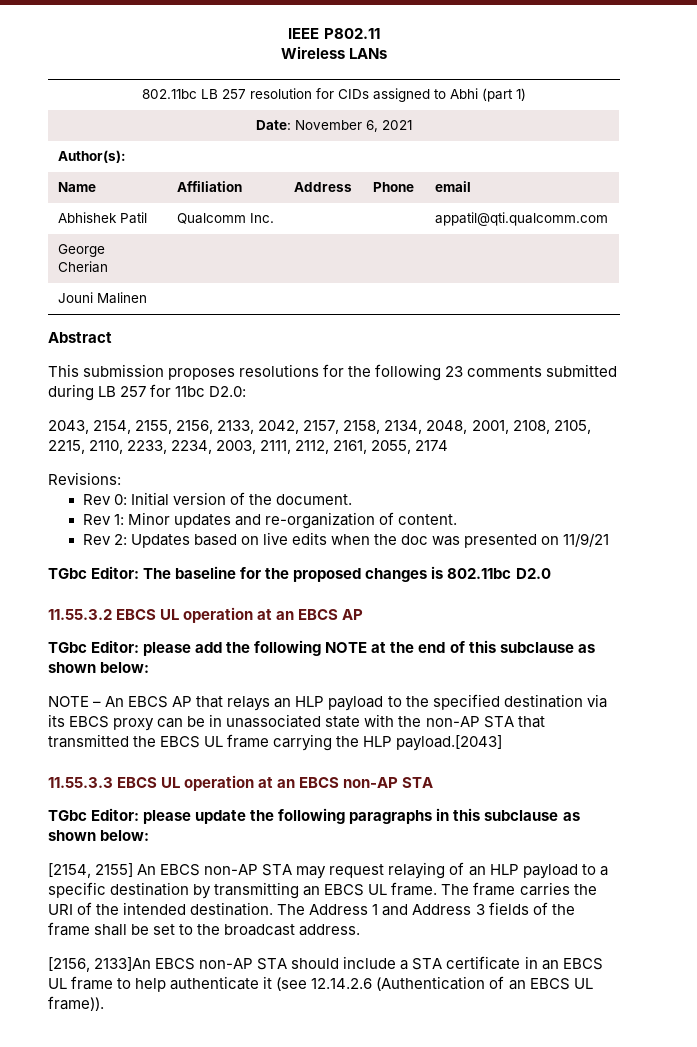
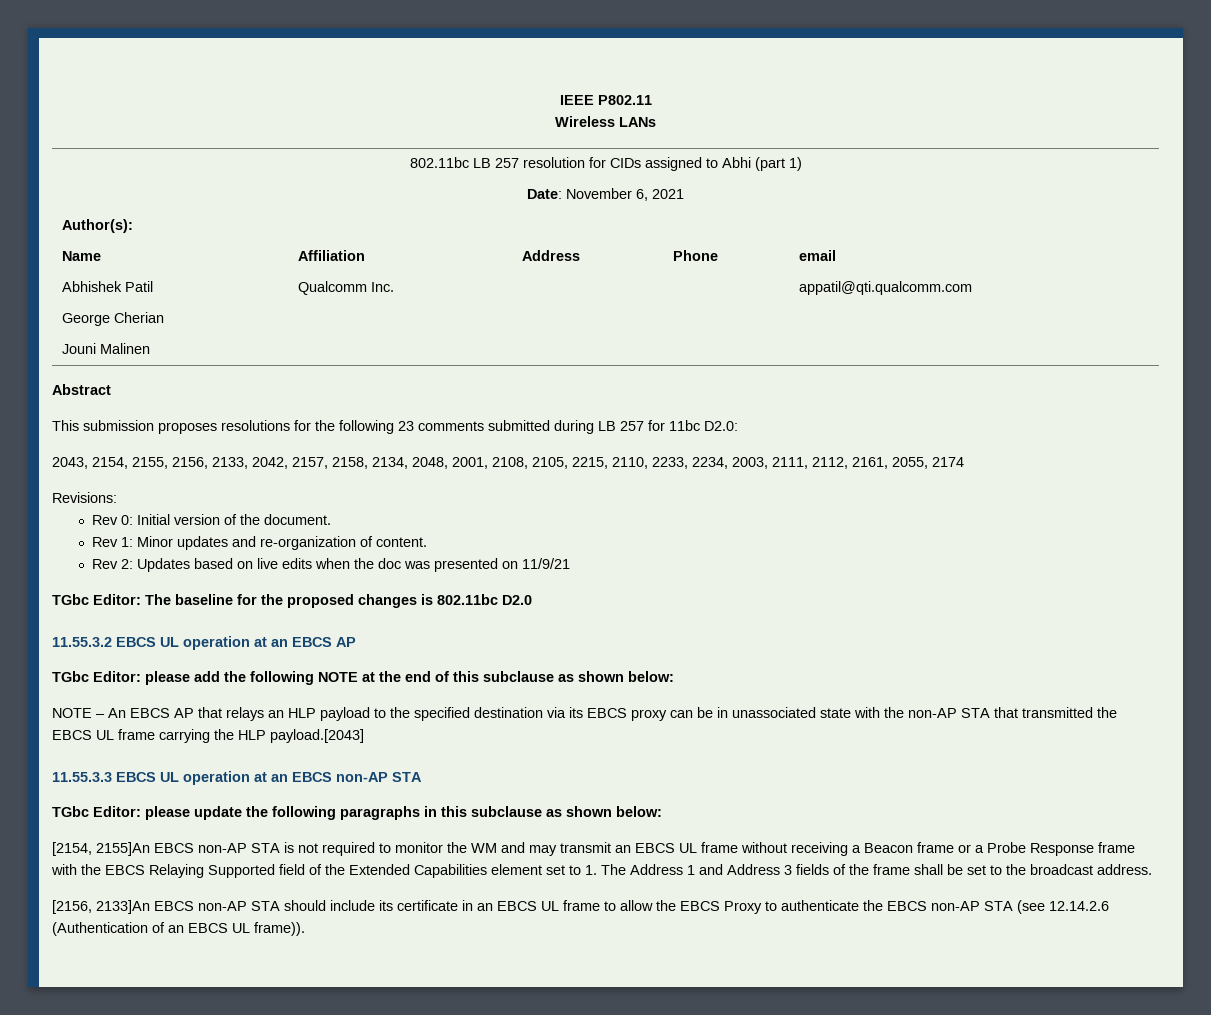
[95,862,608,879] [48,882,597,899] [48,902,274,916] 2155] An EBCS non-AP STA may request relaying of an HLP payload to a specific destination by transmitting an EBCS UL frame. The frame carries the URI of the intended destination. -> [96,842,1135,856] [51,864,597,878] 2155]An EBCS non-AP STA is not required to monitor the WM and may transmit an EBCS UL frame without receiving a Beacon frame or a Probe Response frame with the EBCS Relaying Supported field of the Extended Capabilities element set to 1.
[400,958,443,970] a STA -> [379,900,393,911] its
[135,976,273,992] help authenticate it -> [620,900,1013,914] allow the EBCS Proxy to authenticate the EBCS non-AP STA

